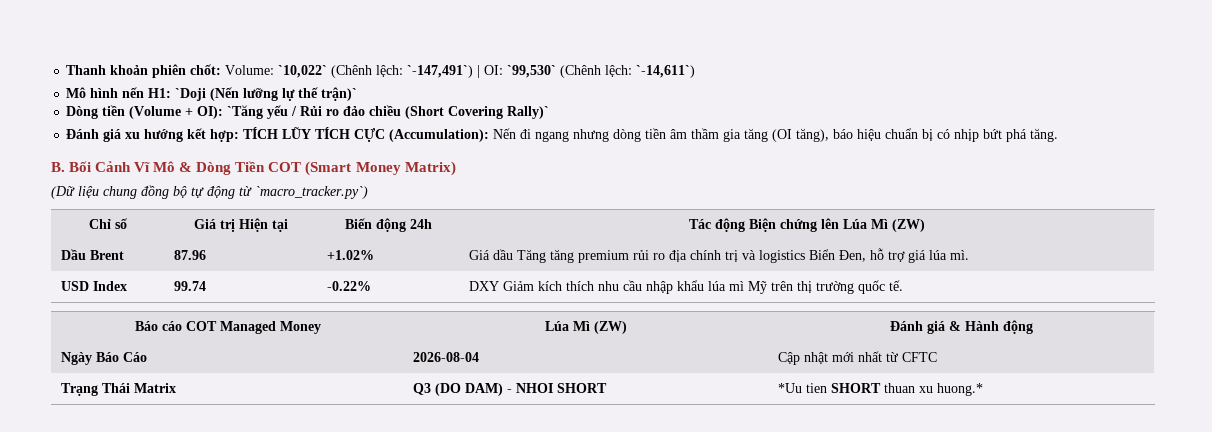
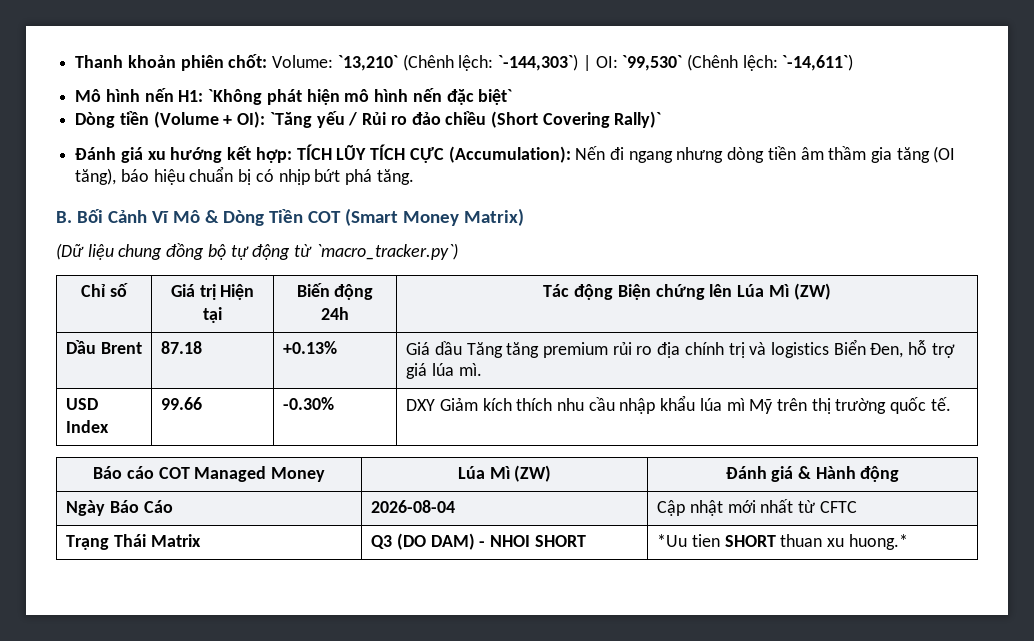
[278,65,474,78] `10,022` (Chênh lệch: `-147,491`) -> [337,54,579,71] `13,210` (Chênh lệch: `-144,303`)
[175,87,358,101] `Doji (Nến lưỡng lự thế trận)` -> [208,88,513,105] `Không phát hiện mô hình nến đặc biệt`
[174,250,207,260] [327,250,375,260] 87.96 | +1.02% -> [161,341,203,354] [283,341,338,354] 87.18 | +0.13%
[174,281,207,291] [327,281,372,291] 99.74 | -0.22% -> [161,397,203,410] [283,397,335,410] 99.66 | -0.30%

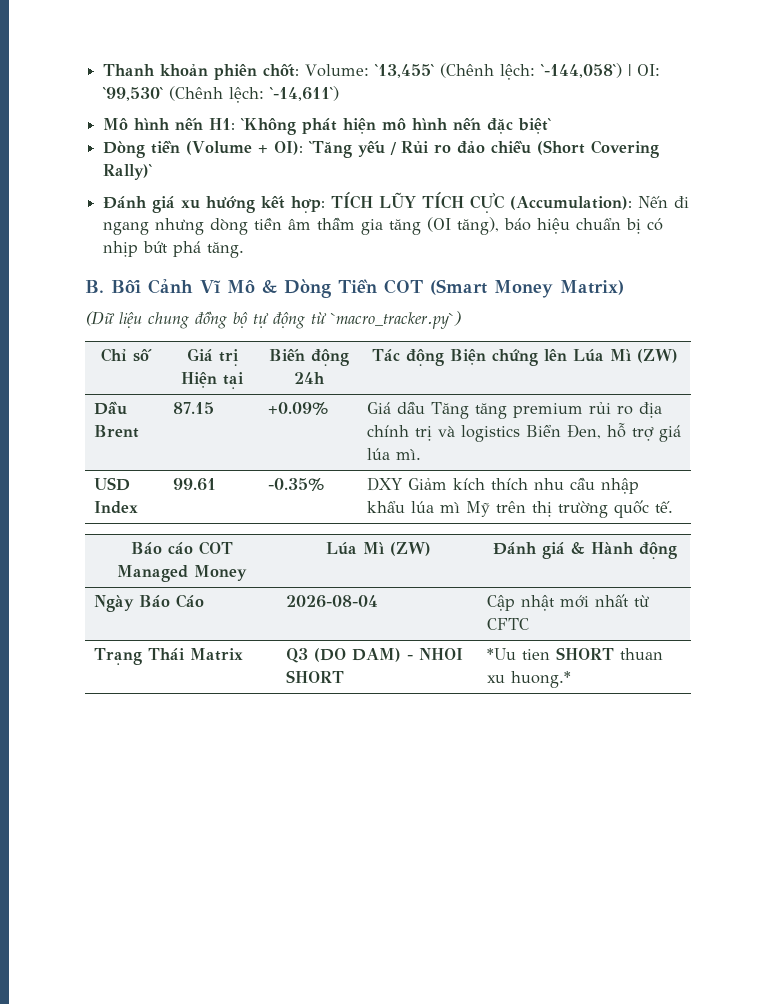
[337,54,579,71] `13,210` (Chênh lệch: `-144,303`) -> [374,63,623,80] `13,455` (Chênh lệch: `-144,058`)
[161,341,203,354] [283,341,338,354] 87.18 | +0.13% -> [173,402,215,414] [268,402,329,415] 87.15 | +0.09%
[161,397,203,410] [283,397,335,410] 99.66 | -0.30% -> [173,478,217,491] [268,478,325,491] 99.61 | -0.35%

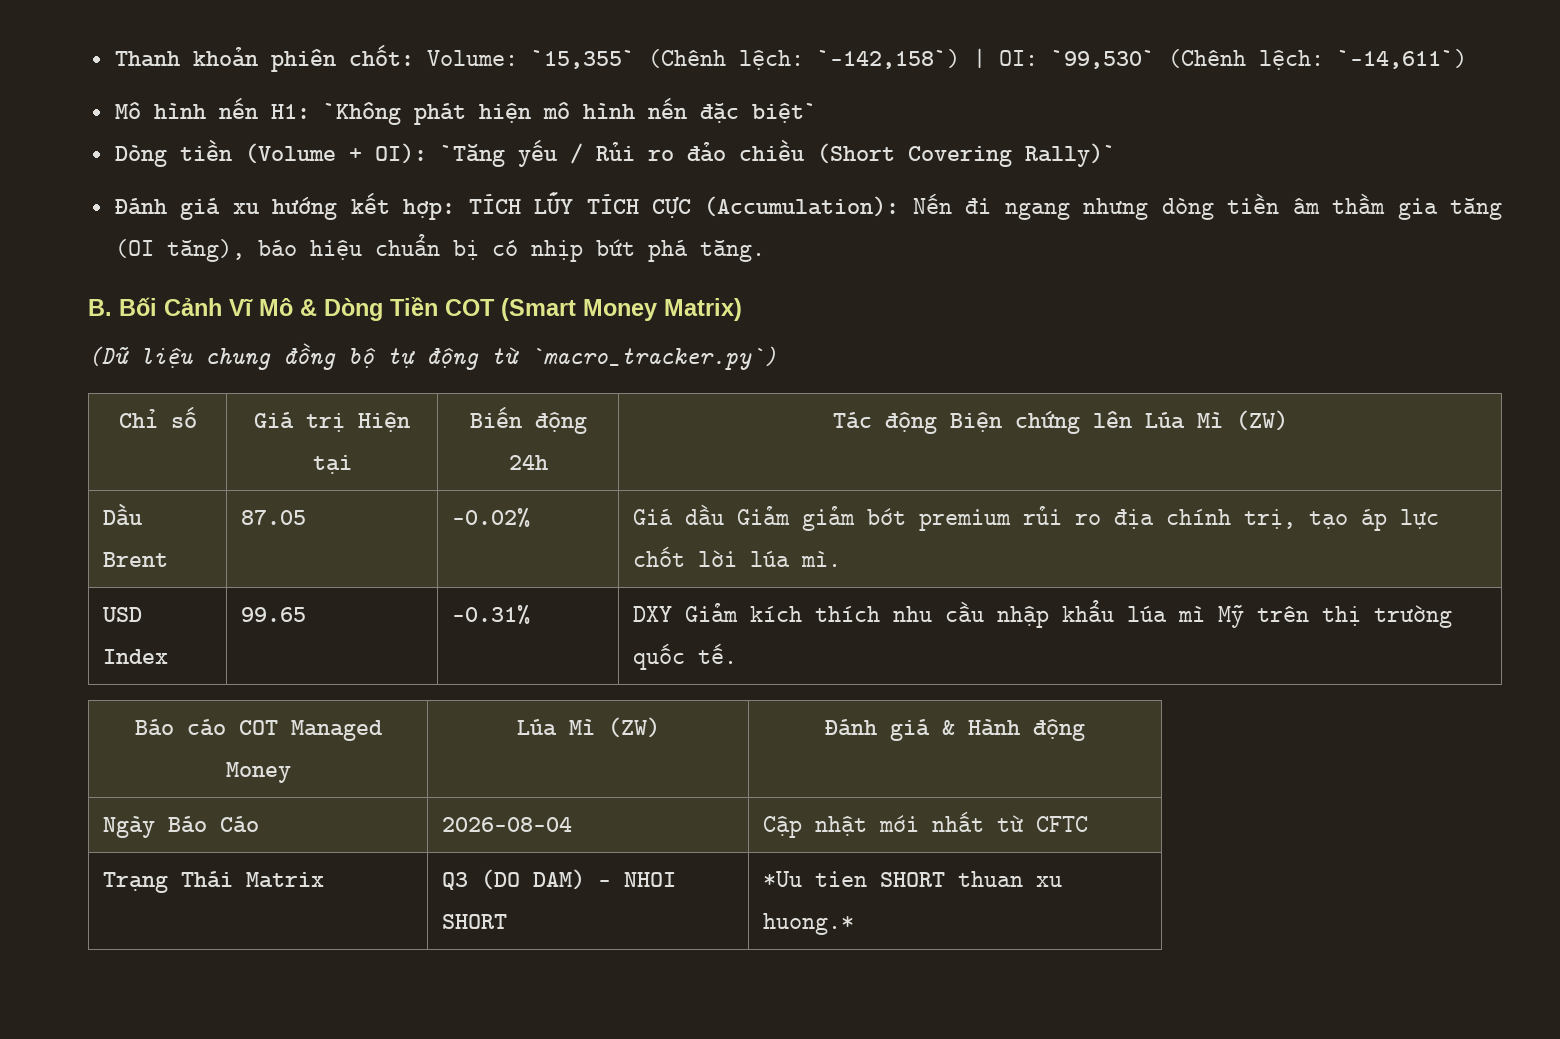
[374,63,623,80] `13,455` (Chênh lệch: `-144,058`) -> [530,49,960,70] `15,355` (Chênh lệch: `-142,158`)
[173,402,215,414] [268,402,329,415] 87.15 | +0.09% -> [241,510,307,525] [452,508,531,527] 87.05 | -0.02%
[431,402,508,419] Tăng tăng -> [737,506,907,531] Giảm giảm bớt
[415,423,682,442] trị và logistics Biển Đen, hỗ trợ giá -> [1244,509,1440,531] [633,546,738,567] trị, tạo áp lực chốt lời
[173,478,217,491] [268,478,325,491] 99.61 | -0.35% -> [241,607,307,622] [452,605,531,624] 99.65 | -0.31%

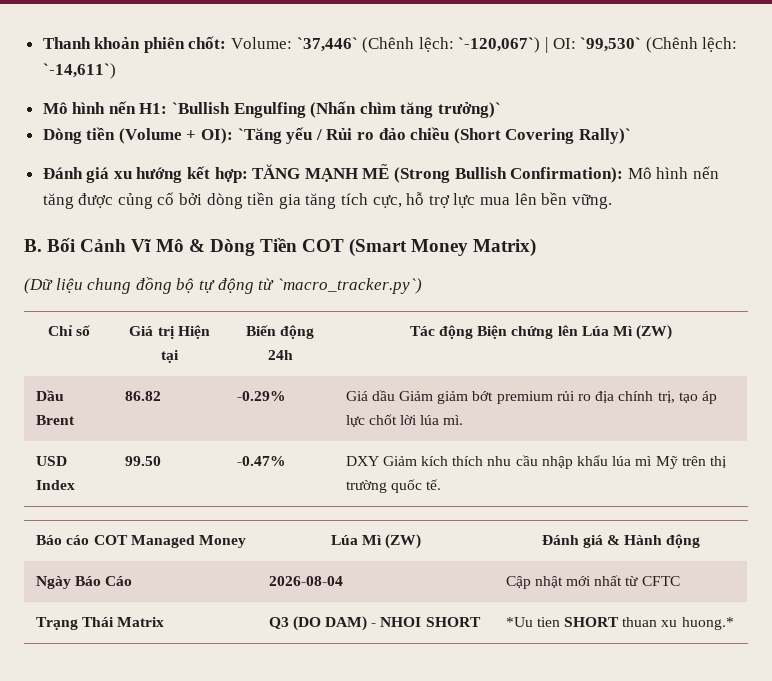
[530,49,960,70] `15,355` (Chênh lệch: `-142,158`) -> [296,37,541,53] `37,446` (Chênh lệch: `-120,067`)
[322,98,817,125] `Không phát hiện mô hình nến đặc biệt` -> [172,101,502,118] `Bullish Engulfing (Nhấn chìm tăng trưởng)`
[468,191,1503,220] [114,234,765,262] TÍCH LŨY TÍCH CỰC (Accumulation): Nến đi ngang nhưng dòng tiền âm thầm gia tăng (OI tăng), báo hiệu chuẩn bị có nhịp bứt phá tăng. -> [252,164,719,183] [42,192,612,209] TĂNG MẠNH MẼ (Strong Bullish Confirmation): Mô hình nến tăng được củng cố bởi dòng tiền gia tăng tích cực, hỗ trợ lực mua lên bền vững.
[241,510,307,525] [452,508,531,527] 87.05 | -0.02% -> [124,391,161,401] [236,391,286,401] 86.82 | -0.29%
[241,607,307,622] [452,605,531,624] 99.65 | -0.31% -> [124,456,161,466] [236,456,286,466] 99.50 | -0.47%

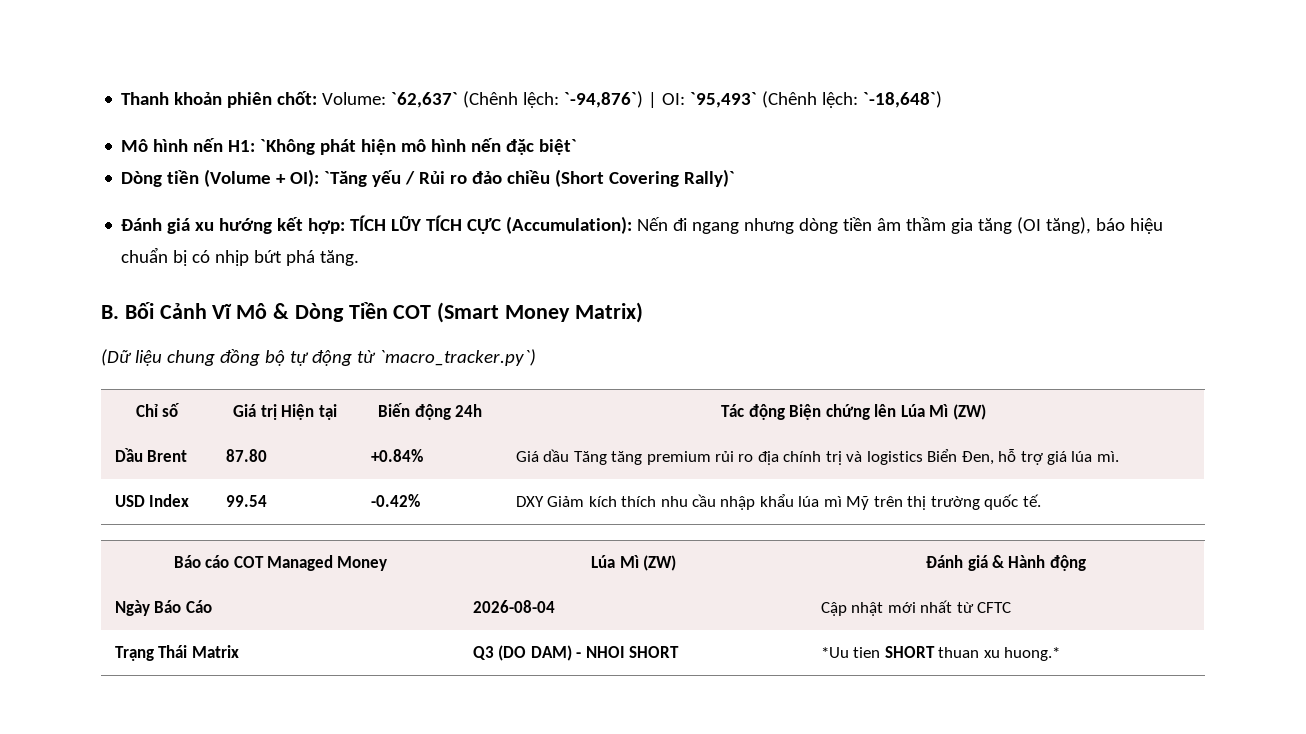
[296,37,541,53] `37,446` (Chênh lệch: `-120,067`) -> [391,91,644,108] `62,637` (Chênh lệch: `-94,876`)
[580,37,738,53] [42,63,116,79] `99,530` (Chênh lệch: `-14,611`) -> [690,91,943,108] `95,493` (Chênh lệch: `-18,648`)
[172,101,502,118] `Bullish Engulfing (Nhấn chìm tăng trưởng)` -> [260,138,578,155] `Không phát hiện mô hình nến đặc biệt`
[252,164,719,183] [42,192,612,209] TĂNG MẠNH MẼ (Strong Bullish Confirmation): Mô hình nến tăng được củng cố bởi dòng tiền gia tăng tích cực, hỗ trợ lực mua lên bền vững. -> [350,215,1164,234] [121,247,360,266] TÍCH LŨY TÍCH CỰC (Accumulation): Nến đi ngang nhưng dòng tiền âm thầm gia tăng (OI tăng), báo hiệu chuẩn bị có nhịp bứt phá tăng.
[124,391,161,401] [236,391,286,401] 86.82 | -0.29% -> [225,449,267,462] [370,449,423,462] 87.80 | +0.84%
[399,391,494,404] Giảm giảm bớt -> [573,451,643,465] Tăng tăng
[657,391,717,404] [345,414,418,427] trị, tạo áp lực chốt lời -> [825,449,1067,465] trị và logistics Biển Đen, hỗ trợ giá
[124,456,161,466] [236,456,286,466] 99.50 | -0.47% -> [225,495,267,507] [370,494,420,507] 99.54 | -0.42%

